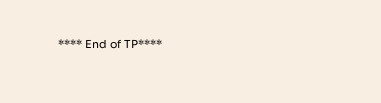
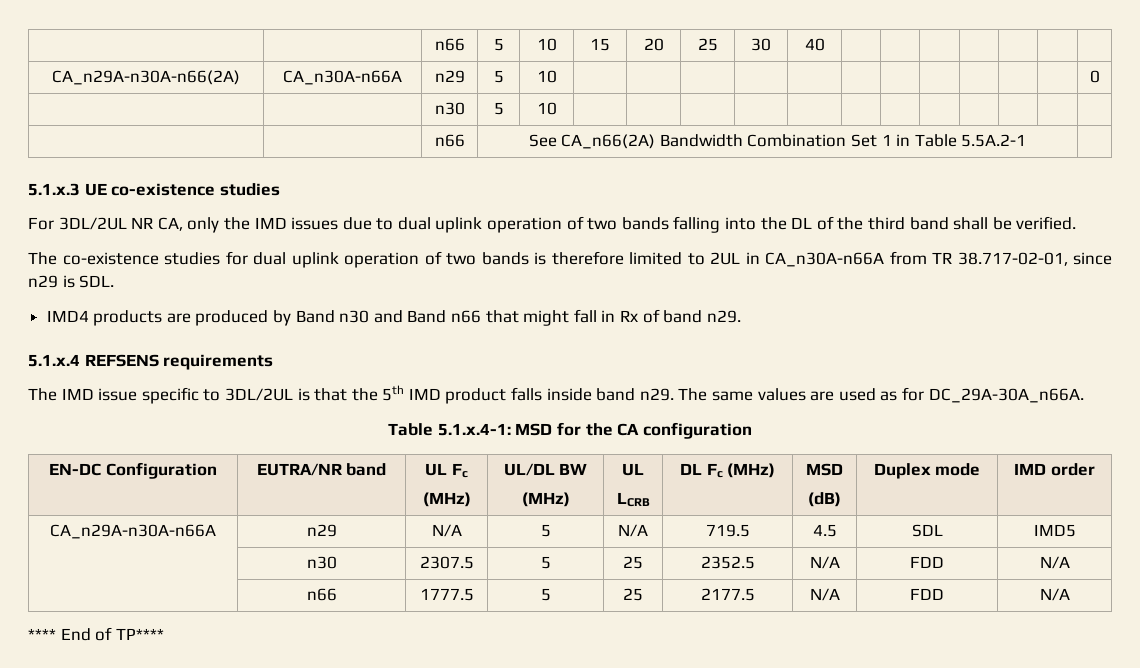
(58, 43) none -> [434,38,465,51] [493,38,504,51] [536,38,557,51] [590,38,610,51] [643,38,664,51] [697,38,718,51] [751,38,771,51] [804,38,825,51] [52,70,240,85] [283,70,402,85] [434,70,465,83] [493,70,504,83] [536,70,557,83] [1089,70,1100,83] [434,102,465,115] [493,102,504,115] [536,102,557,115] [434,134,465,147] [528,134,1027,149] [28,183,280,196] [28,216,1077,233] [28,251,1112,268] [28,275,115,288] [46,309,741,326] [28,354,274,370] [28,385,1084,404] [388,422,752,439] [49,462,217,479] [256,463,387,476] [425,463,468,478] [422,492,471,507] [503,463,588,476] [521,492,570,507] [622,463,644,476] [616,492,650,507] [679,463,776,478] [806,463,843,476] [808,492,841,507] [873,463,981,479] [1014,463,1095,476] [50,524,216,539] [306,524,337,537] [431,524,462,537] [540,524,551,537] [618,524,648,537] [705,524,750,537] [812,524,837,537] [911,524,943,537] [1033,524,1076,537] [306,556,337,569] [419,556,474,569] [540,556,551,569] [623,556,643,569] [700,556,755,569] [809,556,840,569] [910,556,944,568] [1039,556,1070,569] [306,588,337,601] [419,588,474,601] [540,588,551,601] [623,588,643,601] [700,588,755,601] [809,588,840,601] [910,588,944,600] [1039,588,1070,601] | | n66 | 5 | 10 | 15 | 20 | 25 | 30 | 40 | | | | | | | // CA_n29A-n30A-n66(2A) | CA_n30A-n66A | n29 | 5 | 10 | | | | | | | | | | | | 0 // | | n30 | 5 | 10 | | | | | | | | | | | | // | | n66 | See CA_n66(2A) Bandwidth Combination Set 1 in Table 5.5A.2-1 | // 5.1.x.3 UE co-existence studies // For 3DL/2UL NR CA, only the IMD issues due to dual uplink operation of two bands falling into the DL of the third band shall be verified. // The co-existence studies for dual uplink operation of two bands is therefore limited to 2UL in CA_n30A-n66A from TR 38.717-02-01, since n29 is SDL. // IMD4 products are produced by Band n30 and Band n66 that might fall in Rx of band n29. // 5.1.x.4 REFSENS requirements // The IMD issue specific to 3DL/2UL is that the 5th IMD product falls inside band n29. The same values are used as for DC_29A-30A_n66A. // Table 5.1.x.4-1: MSD for the CA configuration // EN-DC Configuration | EUTRA/NR band | UL Fc // (MHz) | UL/DL BW // (MHz) | UL // LCRB | DL Fc (MHz) | MSD // (dB) | Duplex mode | IMD order // CA_n29A-n30A-n66A | n29 | N/A | 5 | N/A | 719.5 | 4.5 | SDL | IMD5 // | n30 | 2307.5 | 5 | 25 | 2352.5 | N/A | FDD | N/A // | n66 | 1777.5 | 5 | 25 | 2177.5 | N/A | FDD | N/A //

